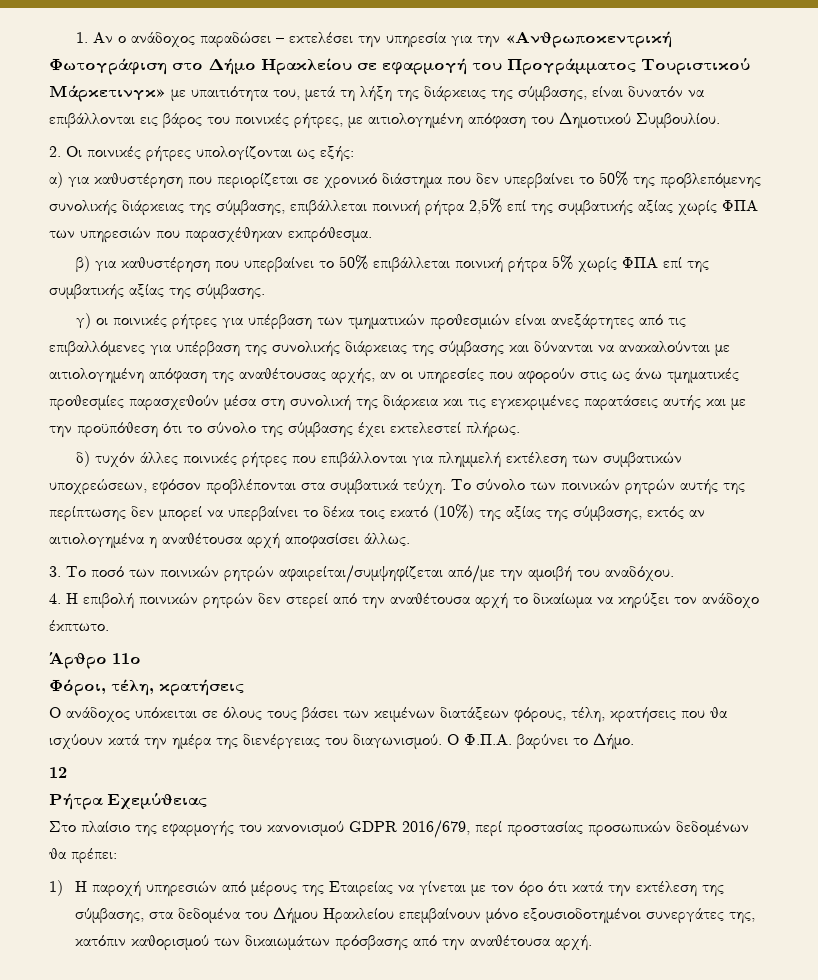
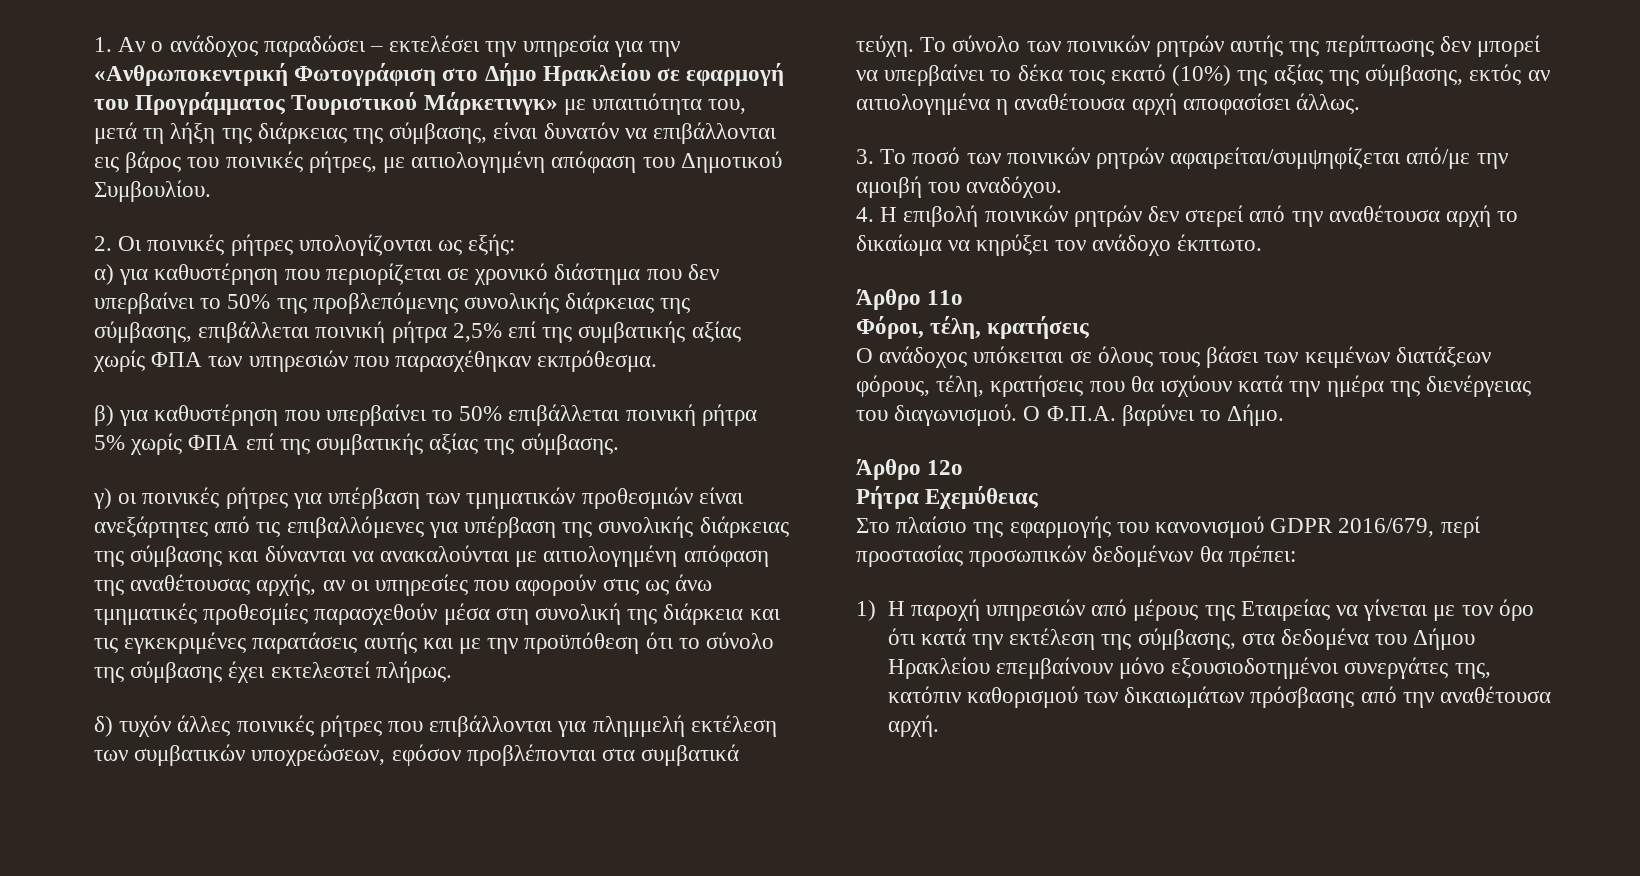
[49,767,67,778] 12 -> [856,459,964,480] Άρθρο 12ο

